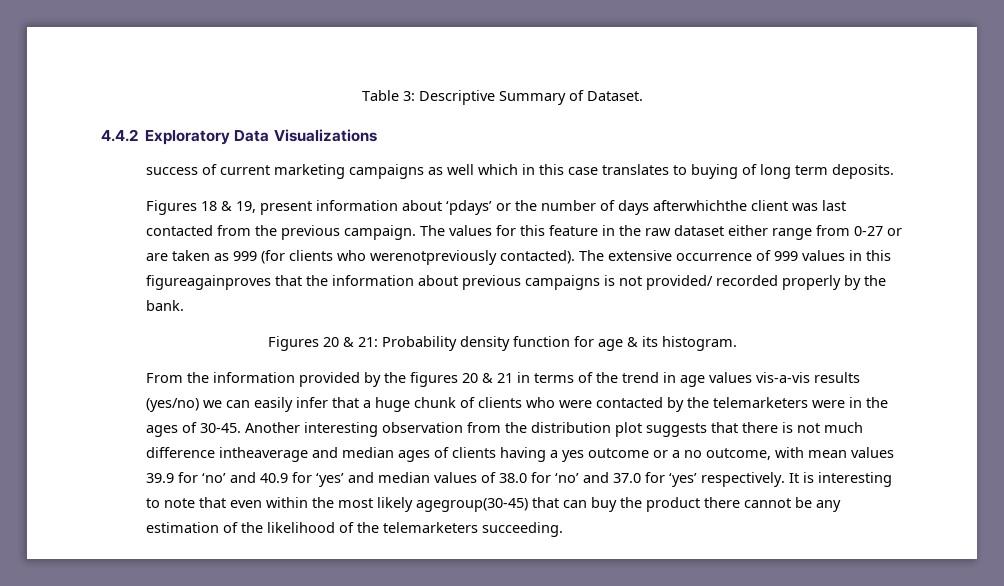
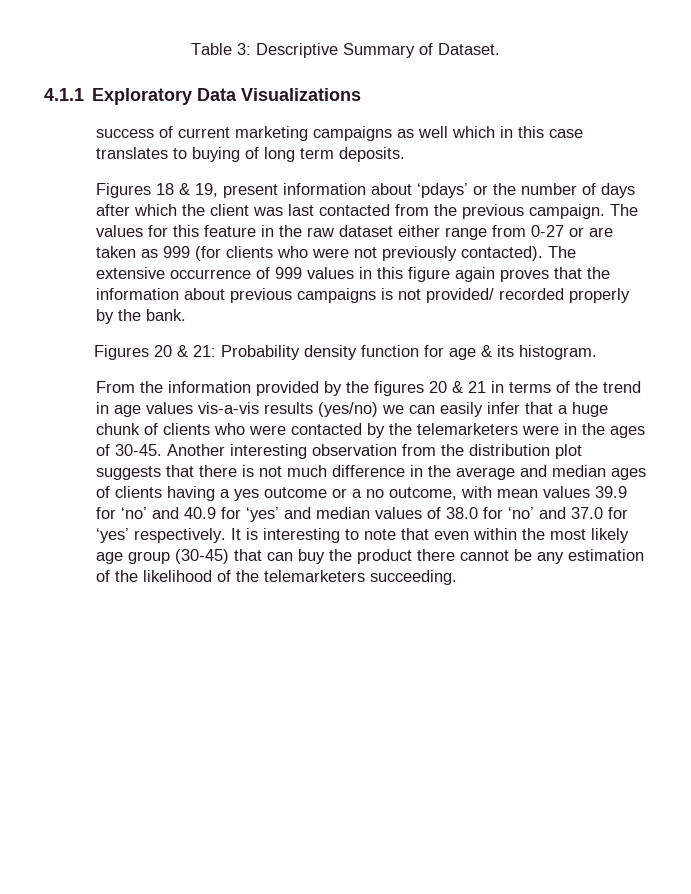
[101,129,138,142] 4.4.2 -> [44,88,84,101] 4.1.1
[653,200,748,211] afterwhichthe -> [96,204,206,216] after which the
[370,250,498,265] werenotpreviously -> [312,246,458,261] were not previously
[146,275,272,290] figureagainproves -> [408,267,550,282] figure again proves
[219,447,309,462] intheaverage -> [410,465,516,480] in the average
[416,498,529,512] agegroup(30-45) -> [96,549,230,564] age group (30-45)

